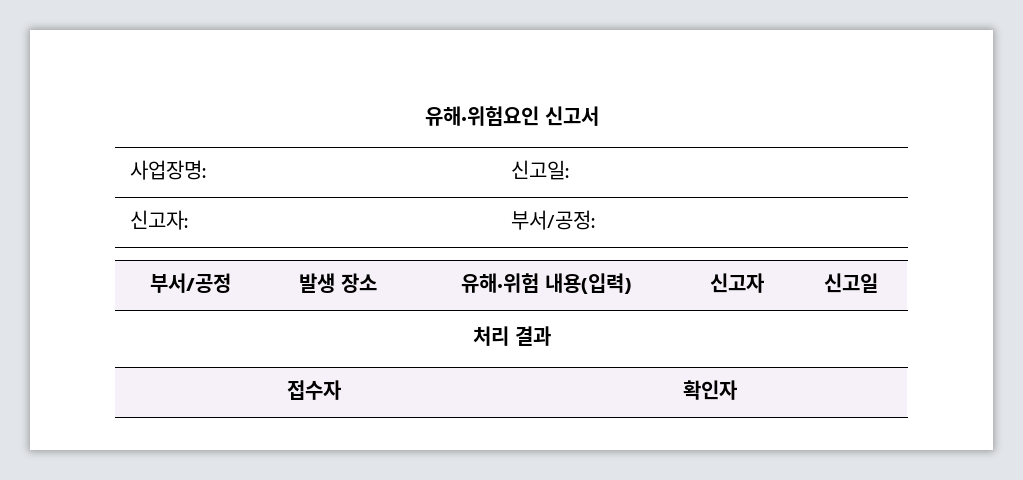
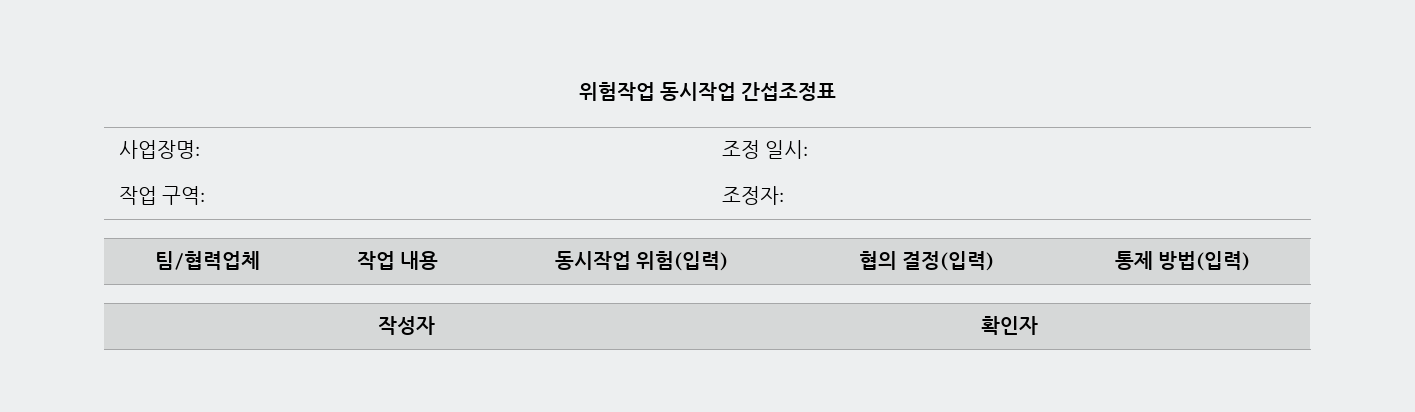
[424,106,599,126] [129,160,206,180] [510,160,569,180] [129,210,188,230] [510,210,595,230] [149,273,231,293] [298,273,377,293] [460,273,631,294] [710,273,764,293] [823,273,878,293] [472,326,551,346] [286,380,341,400] 유해·위험요인 신고서 // 사업장명: | 신고일: // 신고자: | 부서/공정: // 부서/공정 | 발생 장소 | 유해·위험 내용(입력) | 신고자 | 신고일 // 처리 결과 // 접수자 -> [578,82,837,101] [118,140,200,159] [721,140,809,159] [118,186,206,205] [721,186,784,205] [155,251,260,270] [356,251,439,270] [554,251,729,271] [858,251,995,271] [1114,251,1251,271] [377,316,435,335] 위험작업 동시작업 간섭조정표 // 사업장명: | 조정 일시: // 작업 구역: | 조정자: // 팀/협력업체 | 작업 내용 | 동시작업 위험(입력) | 협의 결정(입력) | 통제 방법(입력) // 작성자

